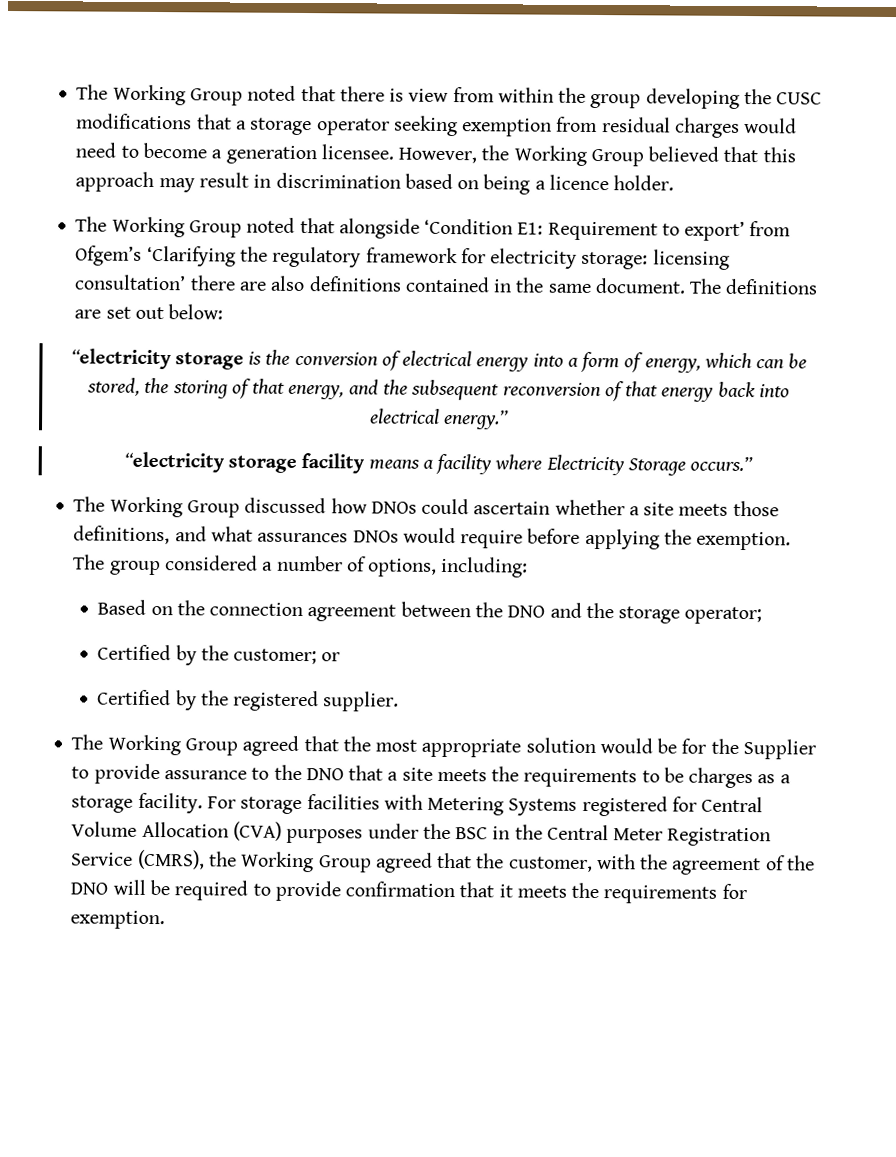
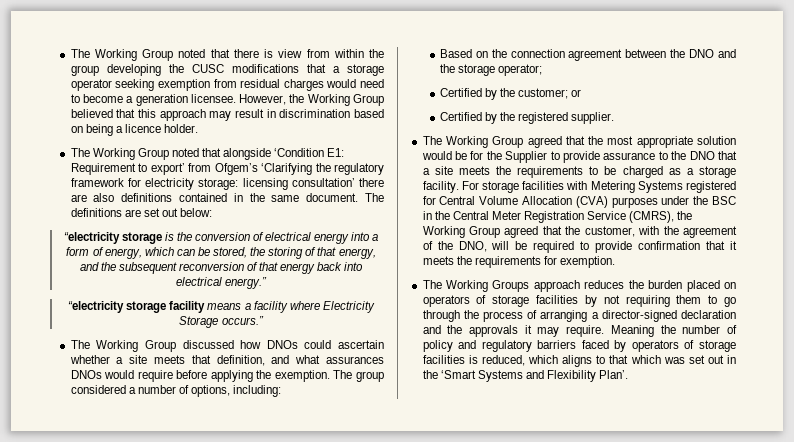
[732,500,779,517] [73,525,171,545] those definitions, -> [191,355,265,366] that definition,
[688,767,754,789] charges -> [622,166,663,178] charged
[70,882,109,895] DNO -> [458,241,487,252] DNO,
(166, 920) none -> [422,280,736,292] [422,295,736,307] [422,310,736,322] [422,325,737,337] [422,340,736,352] [422,355,736,367] [422,370,629,382] // The Working Groups approach reduces the burden placed on operators of storage facilities by not requiring them to go through the process of arranging a director-signed declaration and the approvals it may require. Meaning the number of policy and regulatory barriers faced by operators of storage facilities is reduced, which aligns to that which was set out in the ‘Smart Systems and Flexibility Plan’.

